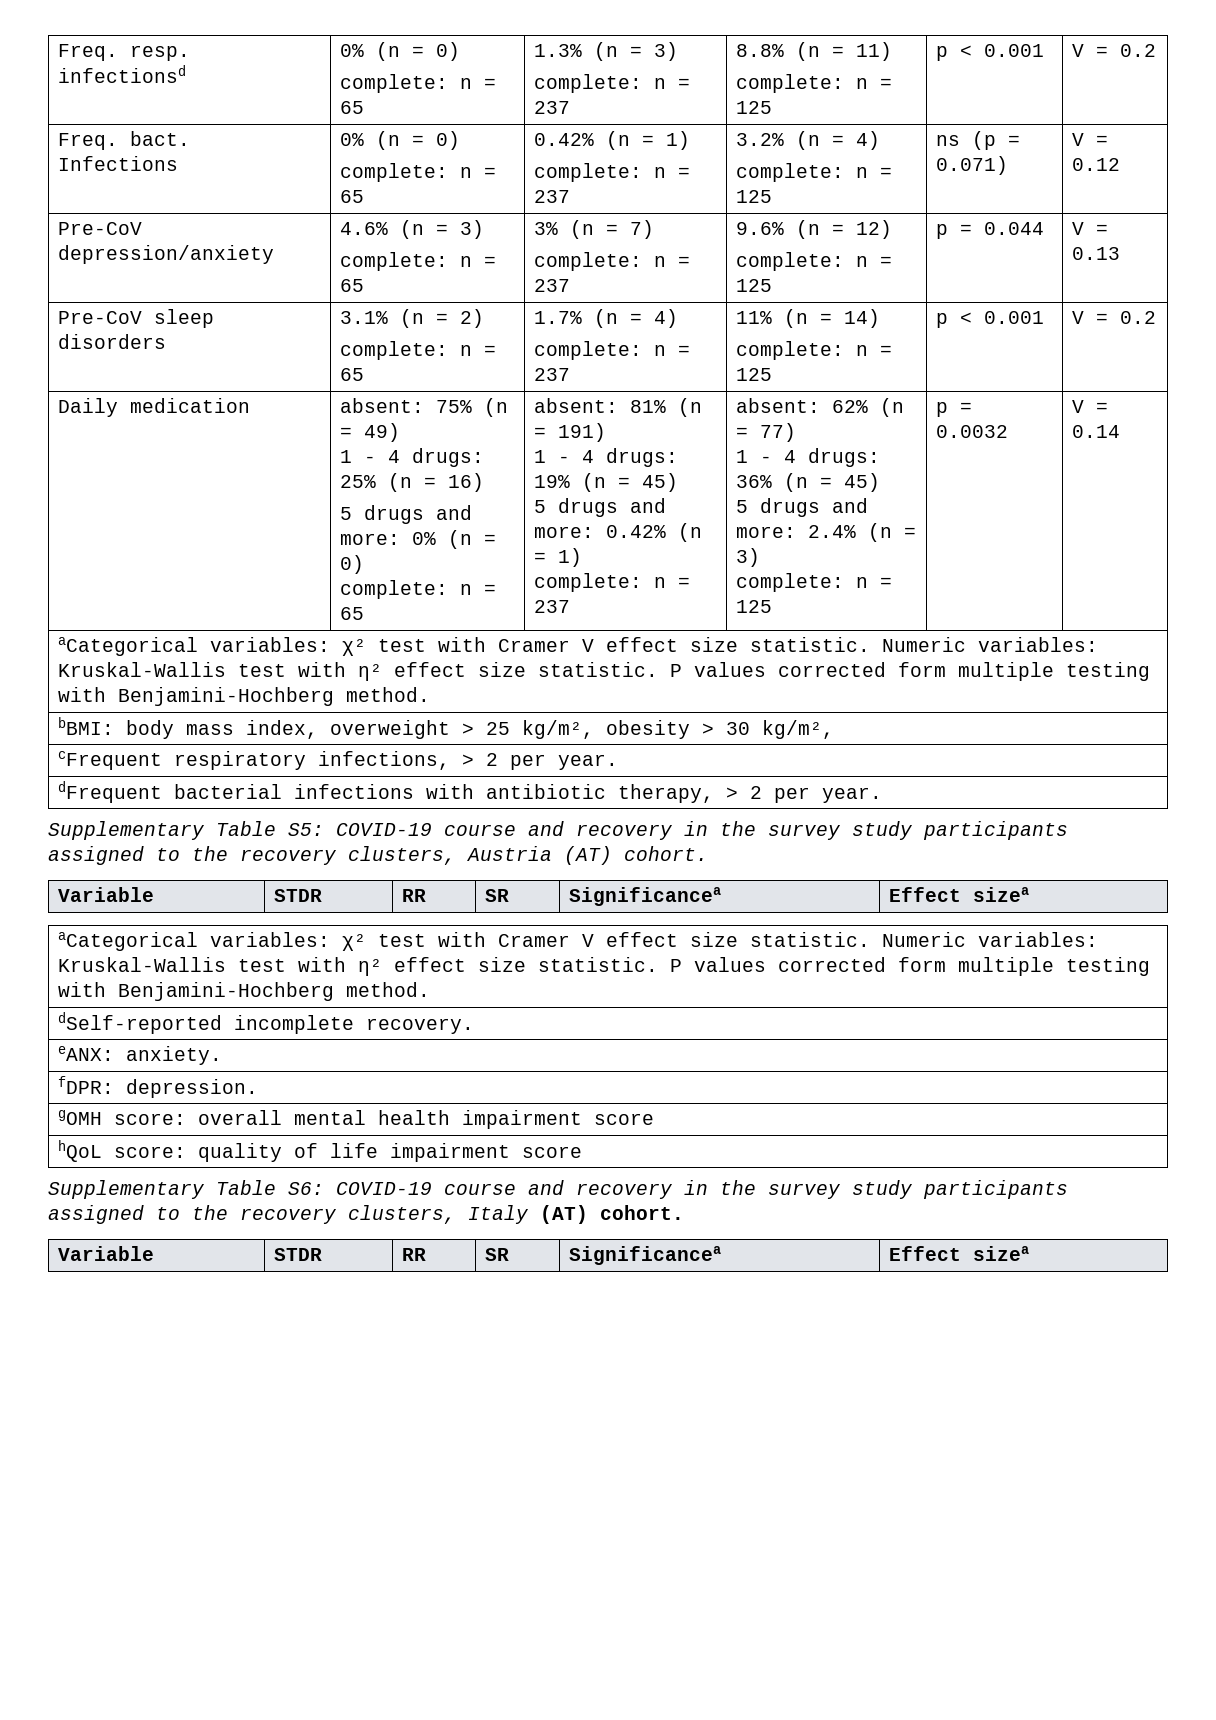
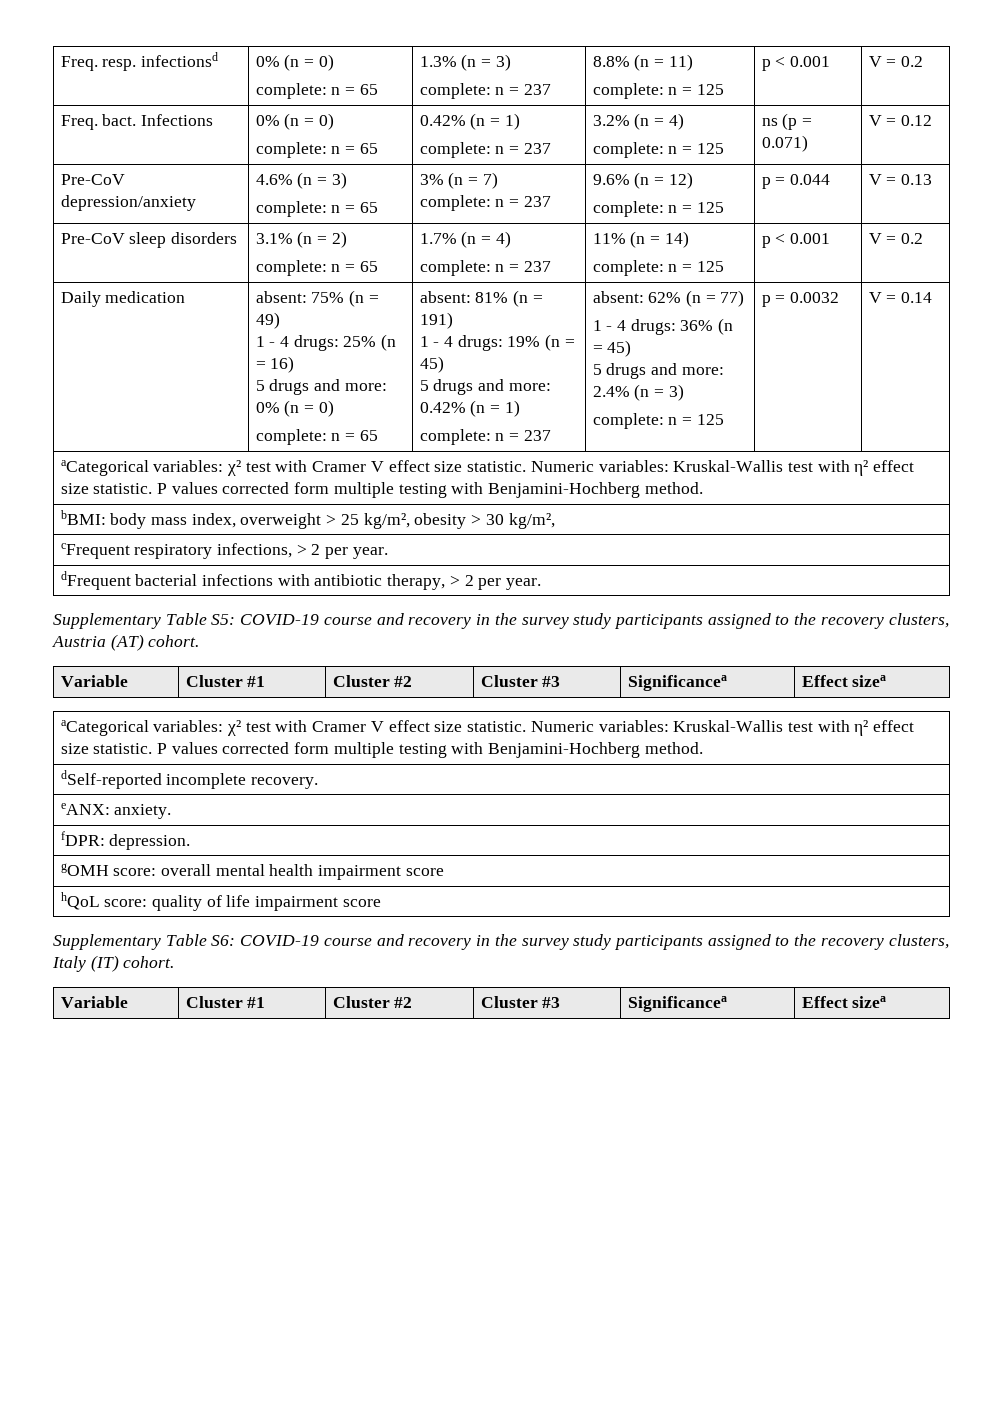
[274,889,323,902] [402,889,427,902] [485,889,510,902] STDR | RR | SR -> [185,675,266,687] [332,675,413,687] [480,675,561,687] Cluster #1 | Cluster #2 | Cluster #3
[540,1205,684,1224] [58,1246,155,1261] [274,1248,323,1261] [402,1248,427,1261] [485,1248,510,1261] (AT) cohort. // Variable | STDR | RR | SR -> [90,955,175,972] [60,996,128,1008] [185,996,266,1008] [332,996,413,1008] [480,996,561,1008] (IT) cohort. // Variable | Cluster #1 | Cluster #2 | Cluster #3

